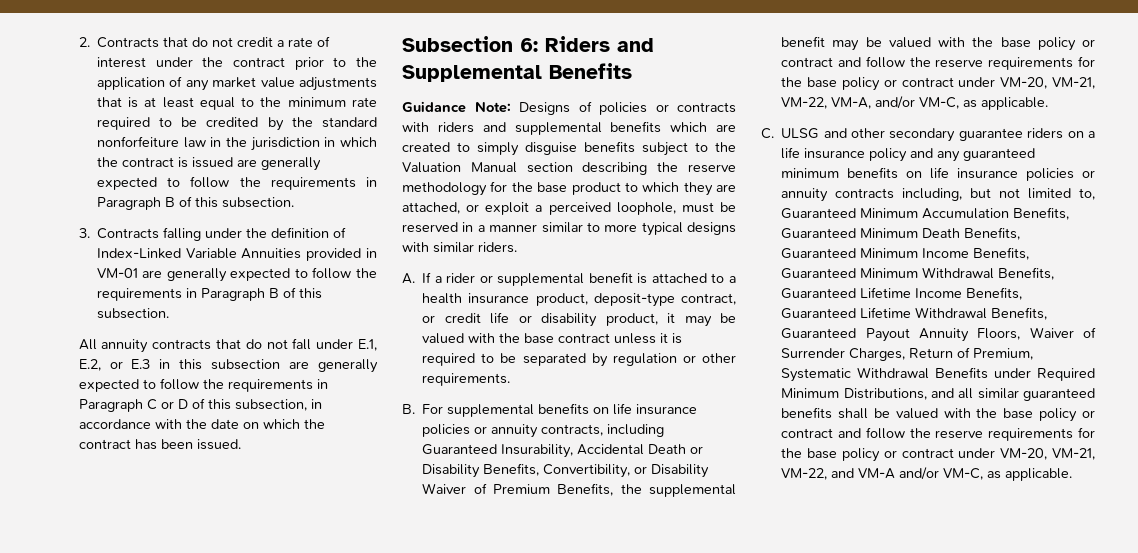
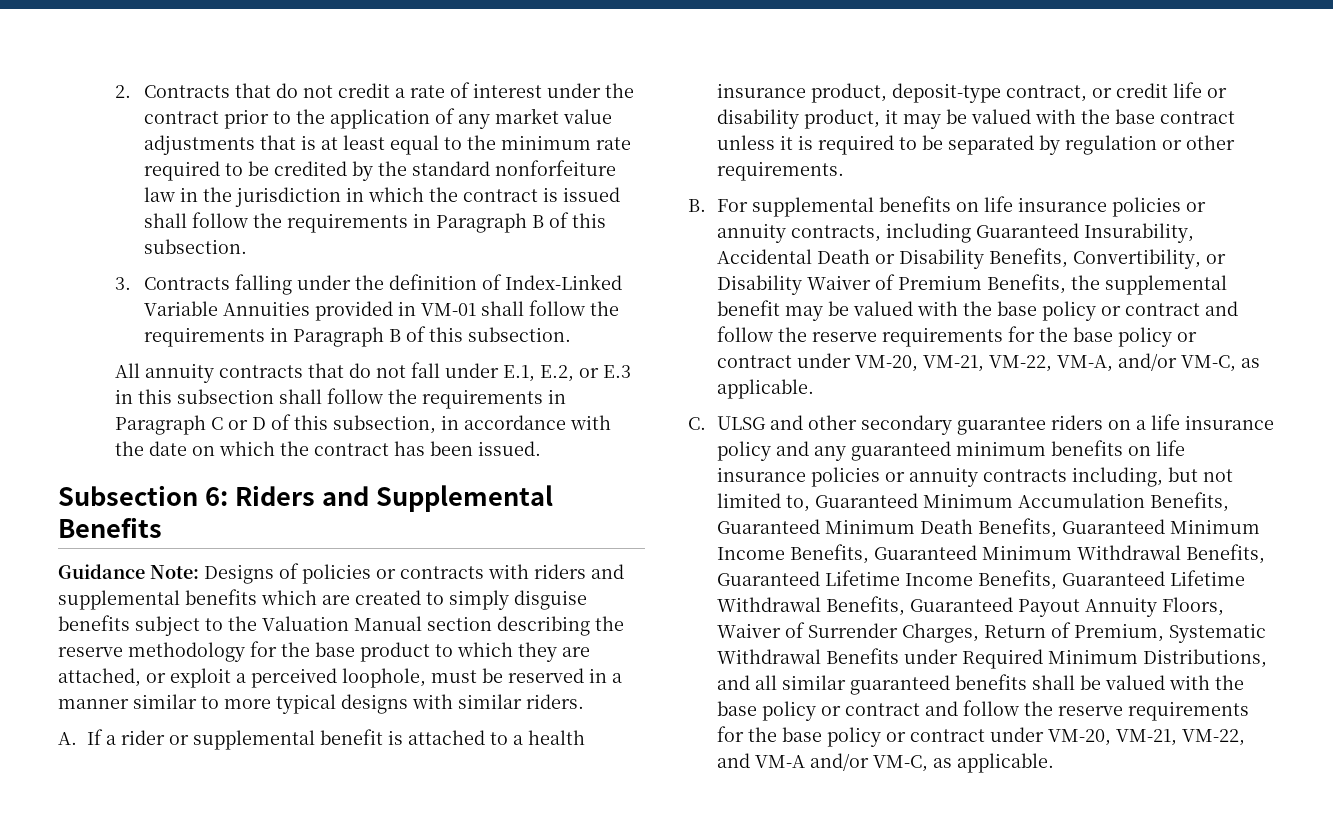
[236,157,321,171] [96,177,181,190] are generally expected to -> [143,213,187,228] shall
[142,268,308,282] are generally expected to -> [480,301,524,316] shall
[289,359,378,373] [78,379,156,392] are generally expected to -> [279,389,323,404] shall

